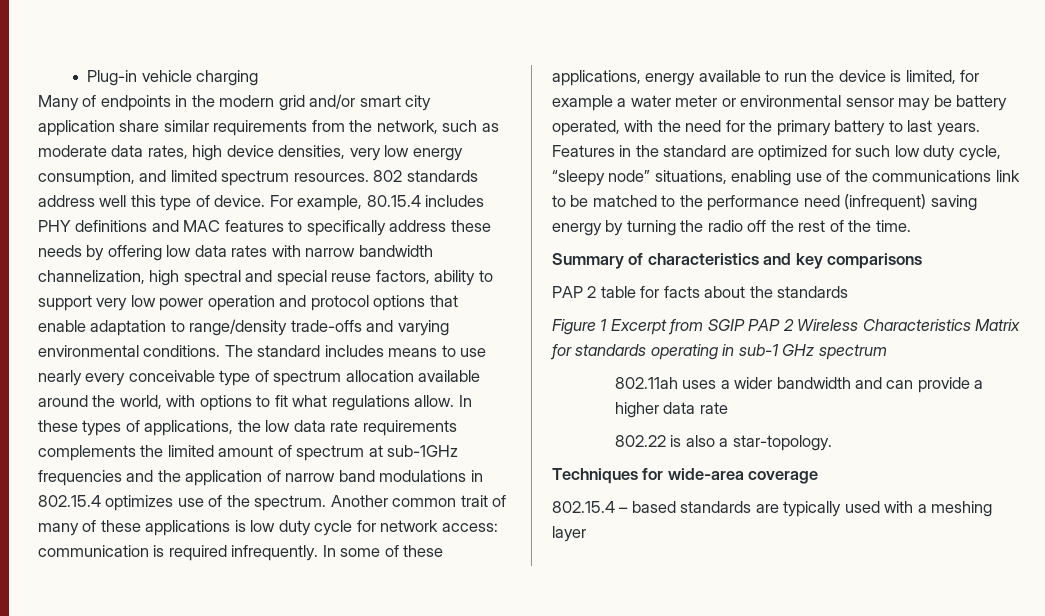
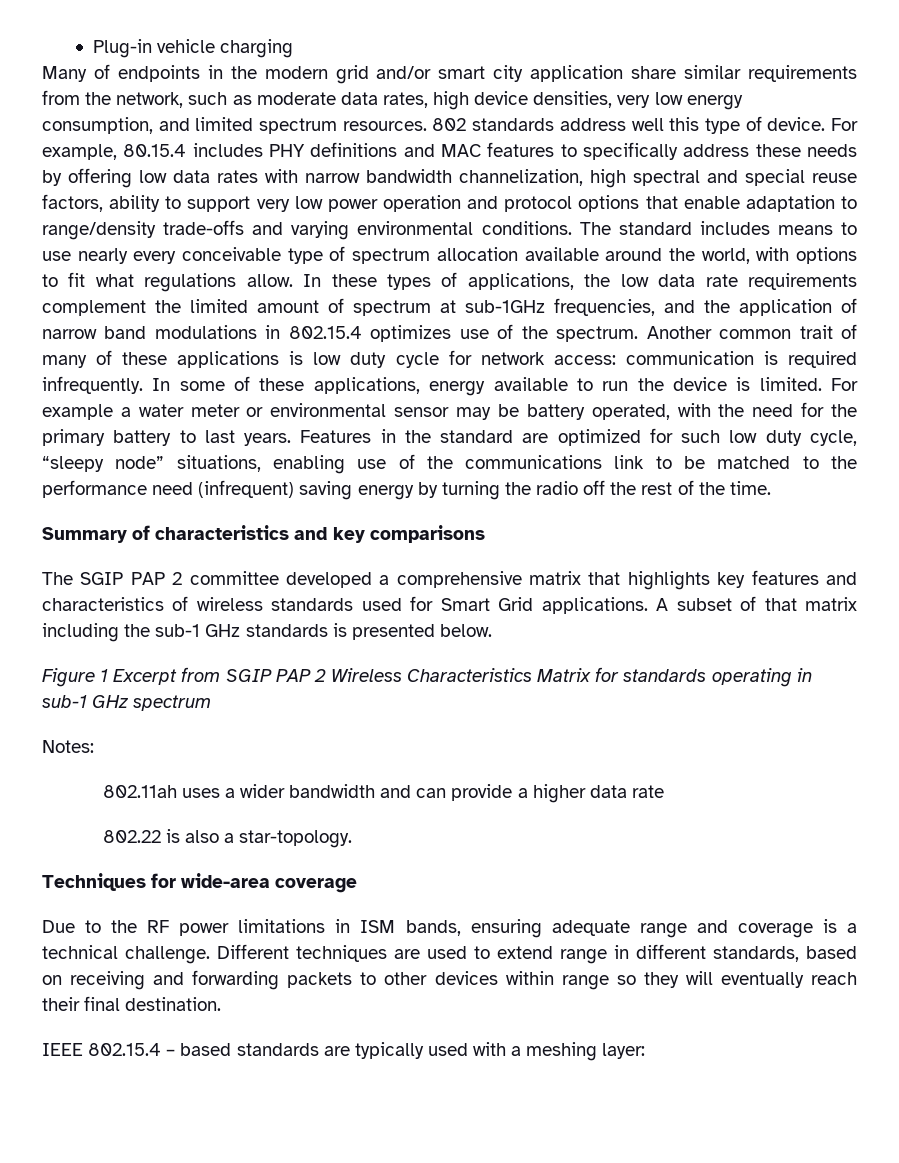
[38,445,136,461] complements -> [42,300,146,316] complement
[38,470,122,486] frequencies -> [554,298,655,316] frequencies,
[905,70,980,84] limited, for -> [759,377,859,391] limited. For
[552,286,849,298] PAP 2 table for facts about the standards -> [42,570,857,590] [42,596,857,614] [42,623,492,642] The SGIP PAP 2 committee developed a comprehensive matrix that highlights key features and characteristics of wireless standards used for Smart Grid applications. A subset of that matrix including the sub-1 GHz standards is presented below.
(887, 352) none -> [42,740,94,753] // Notes:
(819, 477) none -> [42,919,858,938] [42,944,857,964] [42,970,857,990] [42,996,222,1011] [42,1043,83,1056] Due to the RF power limitations in ISM bands, ensuring adequate range and coverage is a technical challenge. Different techniques are used to extend range in different standards, based on receiving and forwarding packets to other devices within range so they will eventually reach their final destination. // IEEE
[552,526,586,542] layer -> [602,1043,646,1059] layer:

